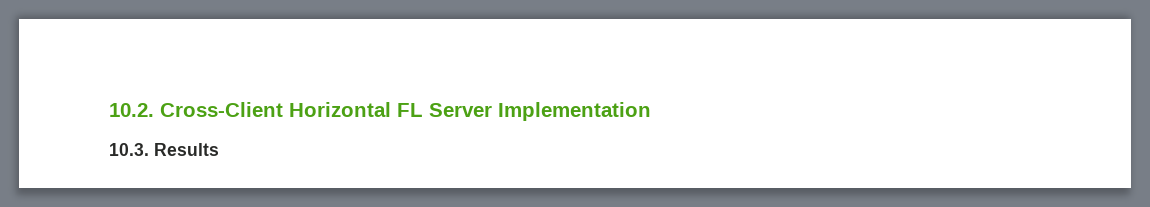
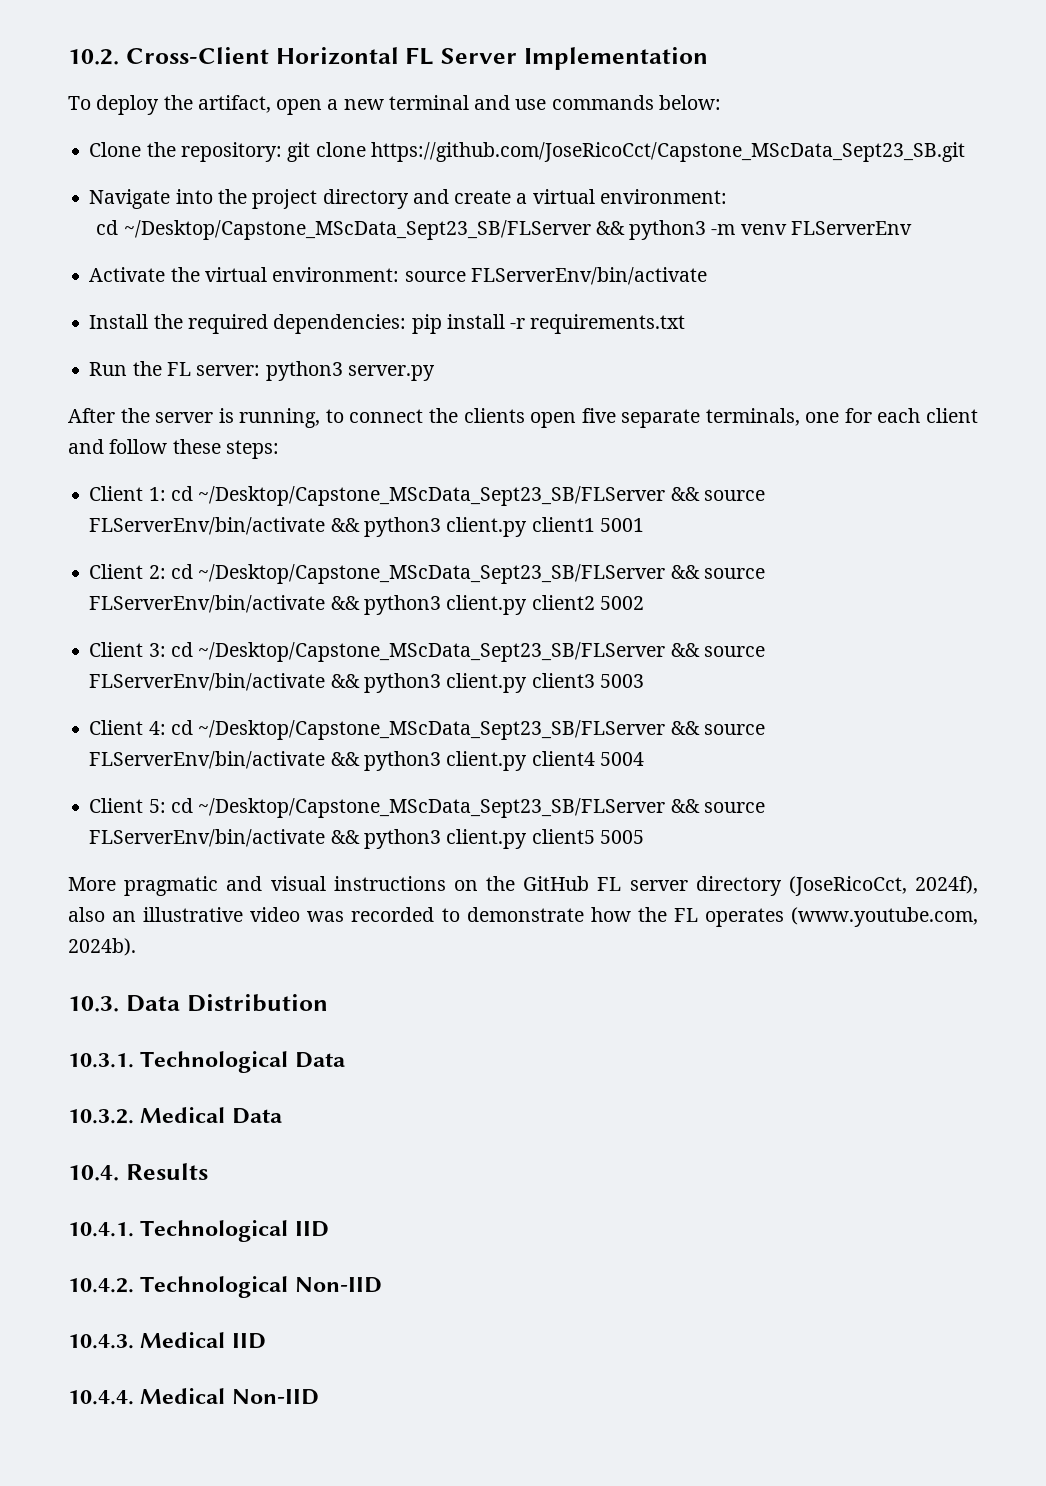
[109,143,219,156] 10.3. Results -> [68,95,721,115] [89,142,965,162] [89,189,727,209] [96,220,912,240] [89,267,707,285] [89,314,686,334] [89,361,435,381] [68,408,978,428] [68,439,279,459] [89,486,765,506] [89,517,644,537] [89,564,765,584] [89,595,644,615] [89,642,765,662] [89,673,644,693] [89,720,765,740] [89,751,644,771] [89,798,765,818] [89,829,644,849] [68,876,978,896] [68,907,979,927] [68,938,136,956] [68,994,328,1012] [68,1051,345,1073] [68,1107,282,1124] [68,1163,208,1181] [68,1220,329,1242] [68,1276,382,1298] [68,1332,266,1349] [68,1388,319,1405] To deploy the artifact, open a new terminal and use commands below: // Clone the repository: git clone https://github.com/JoseRicoCct/Capstone_MScData_Sept23_SB.git // Navigate into the project directory and create a virtual environment: // cd ~/Desktop/Capstone_MScData_Sept23_SB/FLServer && python3 -m venv FLServerEnv // Activate the virtual environment: source FLServerEnv/bin/activate // Install the required dependencies: pip install -r requirements.txt // Run the FL server: python3 server.py // After the server is running, to connect the clients open five separate terminals, one for each client and follow these steps: // Client 1: cd ~/Desktop/Capstone_MScData_Sept23_SB/FLServer && source FLServerEnv/bin/activate && python3 client.py client1 5001 // Client 2: cd ~/Desktop/Capstone_MScData_Sept23_SB/FLServer && source FLServerEnv/bin/activate && python3 client.py client2 5002 // Client 3: cd ~/Desktop/Capstone_MScData_Sept23_SB/FLServer && source FLServerEnv/bin/activate && python3 client.py client3 5003 // Client 4: cd ~/Desktop/Capstone_MScData_Sept23_SB/FLServer && source FLServerEnv/bin/activate && python3 client.py client4 5004 // Client 5: cd ~/Desktop/Capstone_MScData_Sept23_SB/FLServer && source FLServerEnv/bin/activate && python3 client.py client5 5005 // More pragmatic and visual instructions on the GitHub FL server directory (JoseRicoCct, 2024f), also an illustrative video was recorded to demonstrate how the FL operates (www.youtube.com, 2024b). // 10.3. Data Distribution // 10.3.1. Technological Data // 10.3.2. Medical Data // 10.4. Results // 10.4.1. Technological IID // 10.4.2. Technological Non-IID // 10.4.3. Medical IID // 10.4.4. Medical Non-IID

